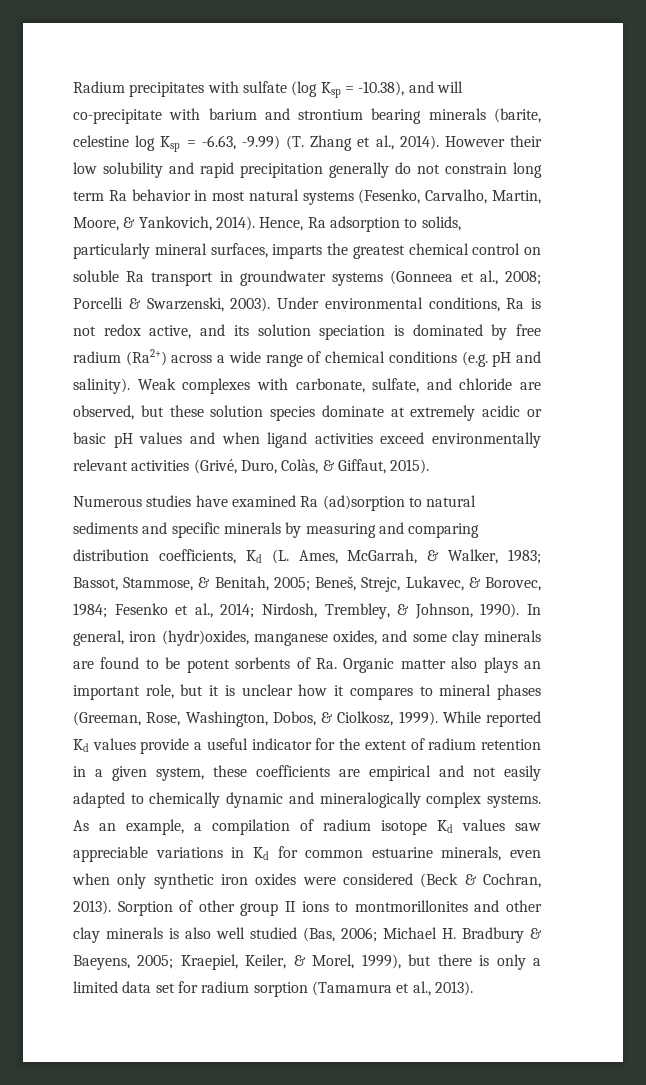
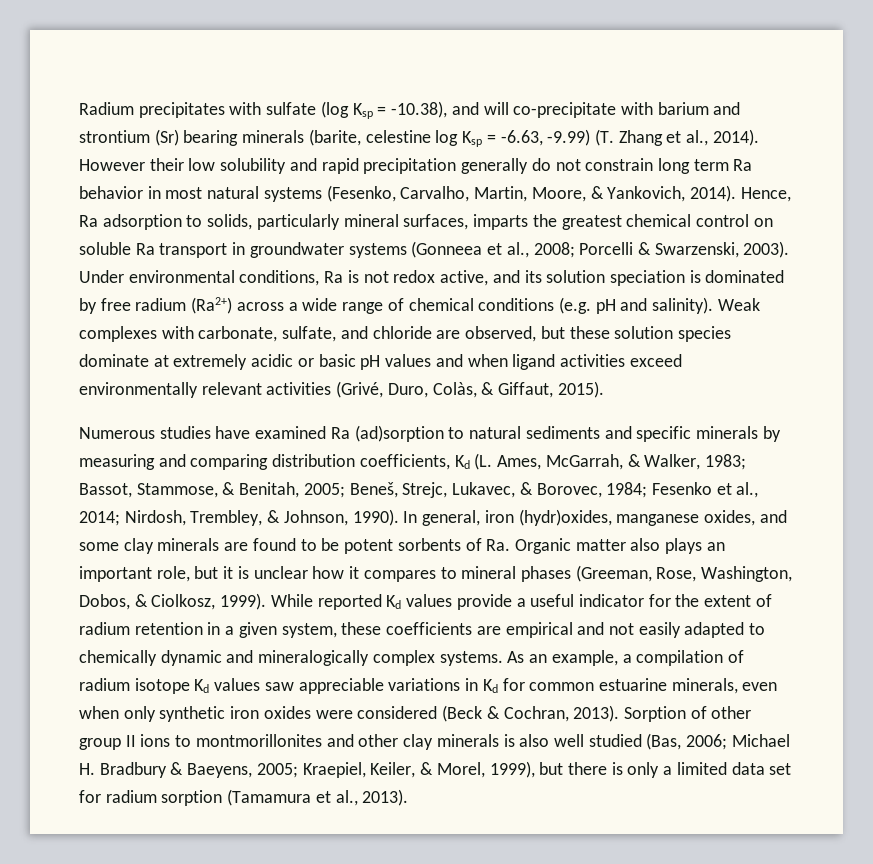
(364, 114) none -> [154,129,179,146] (Sr)

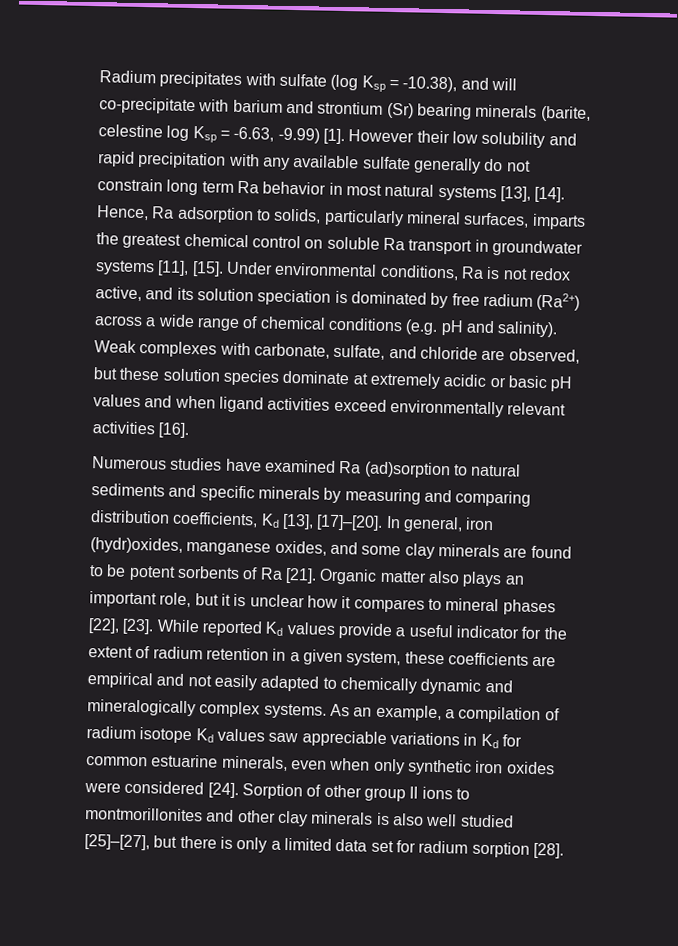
[594,129,759,146] (T. Zhang et al., 2014). -> [322,128,345,145] [1].
(457, 166) none -> [228,153,411,170] with any available sulfate
[326,185,736,202] (Fesenko, Carvalho, Martin, Moore, & Yankovich, 2014). -> [499,186,566,203] [13], [14].
[411,241,790,258] (Gonneea et al., 2008; Porcelli & Swarzenski, 2003). -> [157,260,224,277] [11], [15].
[336,381,604,398] (Grivé, Duro, Colàs, & Giffaut, 2015). -> [158,422,190,439] [16].
[474,453,746,470] [79,482,759,498] [79,509,399,526] (L. Ames, McGarrah, & Walker, 1983; Bassot, Stammose, & Benitah, 2005; Beneš, Strejc, Lukavec, & Borovec, 1984; Fesenko et al., 2014; Nirdosh, Trembley, & Johnson, 1990). -> [281,513,384,531] [13], [17]–[20].
[486,539,511,551] Ra. -> [259,567,317,584] Ra [21].
[575,565,793,582] [79,593,267,610] (Greeman, Rose, Washington, Dobos, & Ciolkosz, 1999). -> [88,618,155,635] [22], [23].
[442,705,620,722] (Beck & Cochran, 2013). -> [207,782,239,799] [24].
[646,733,790,750] [79,761,535,778] (Bas, 2006; Michael H. Bradbury & Baeyens, 2005; Kraepiel, Keiler, & Morel, 1999), -> [84,834,150,851] [25]–[27],
[227,789,409,806] (Tamamura et al., 2013). -> [532,842,564,859] [28].

